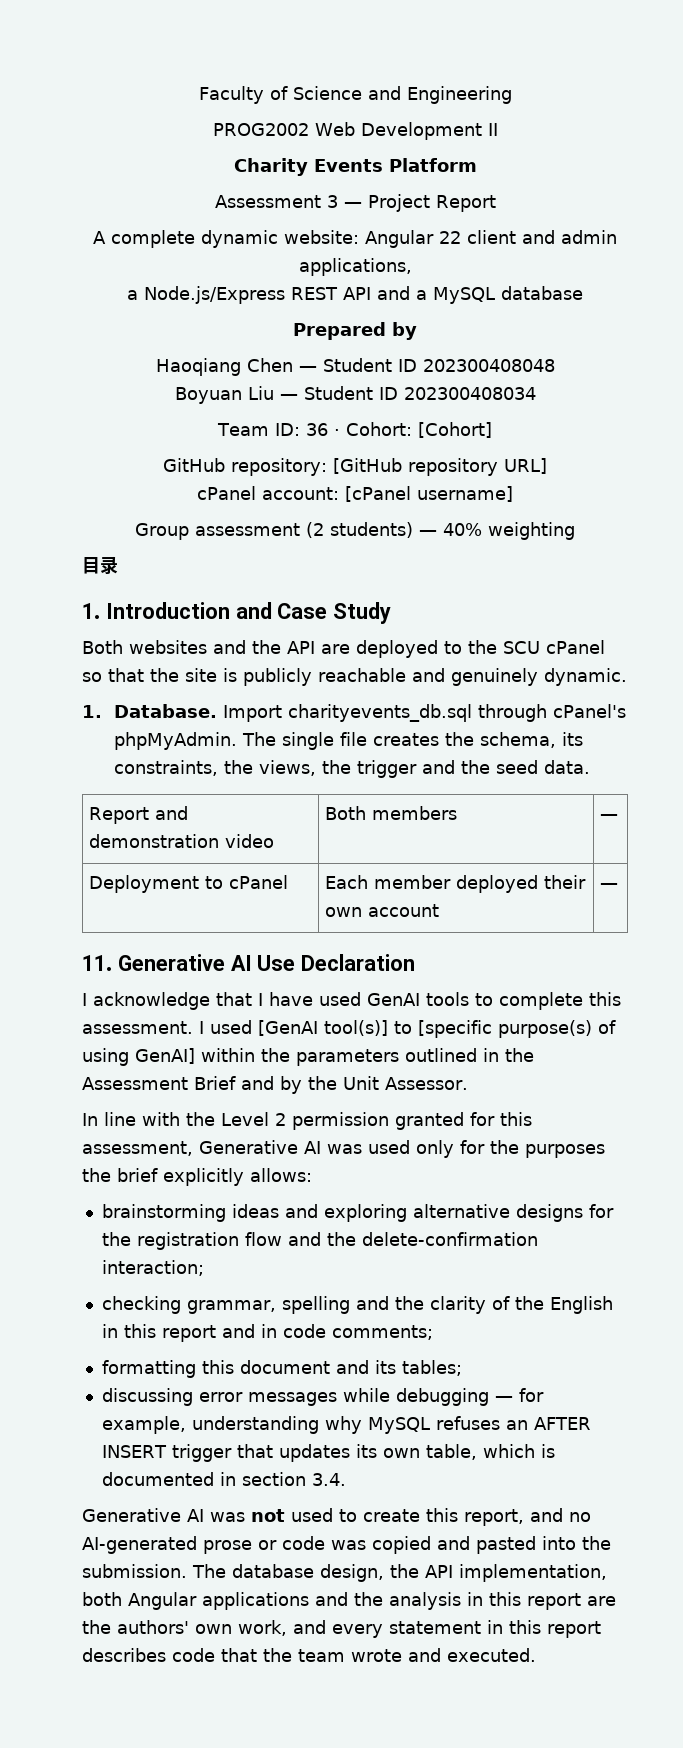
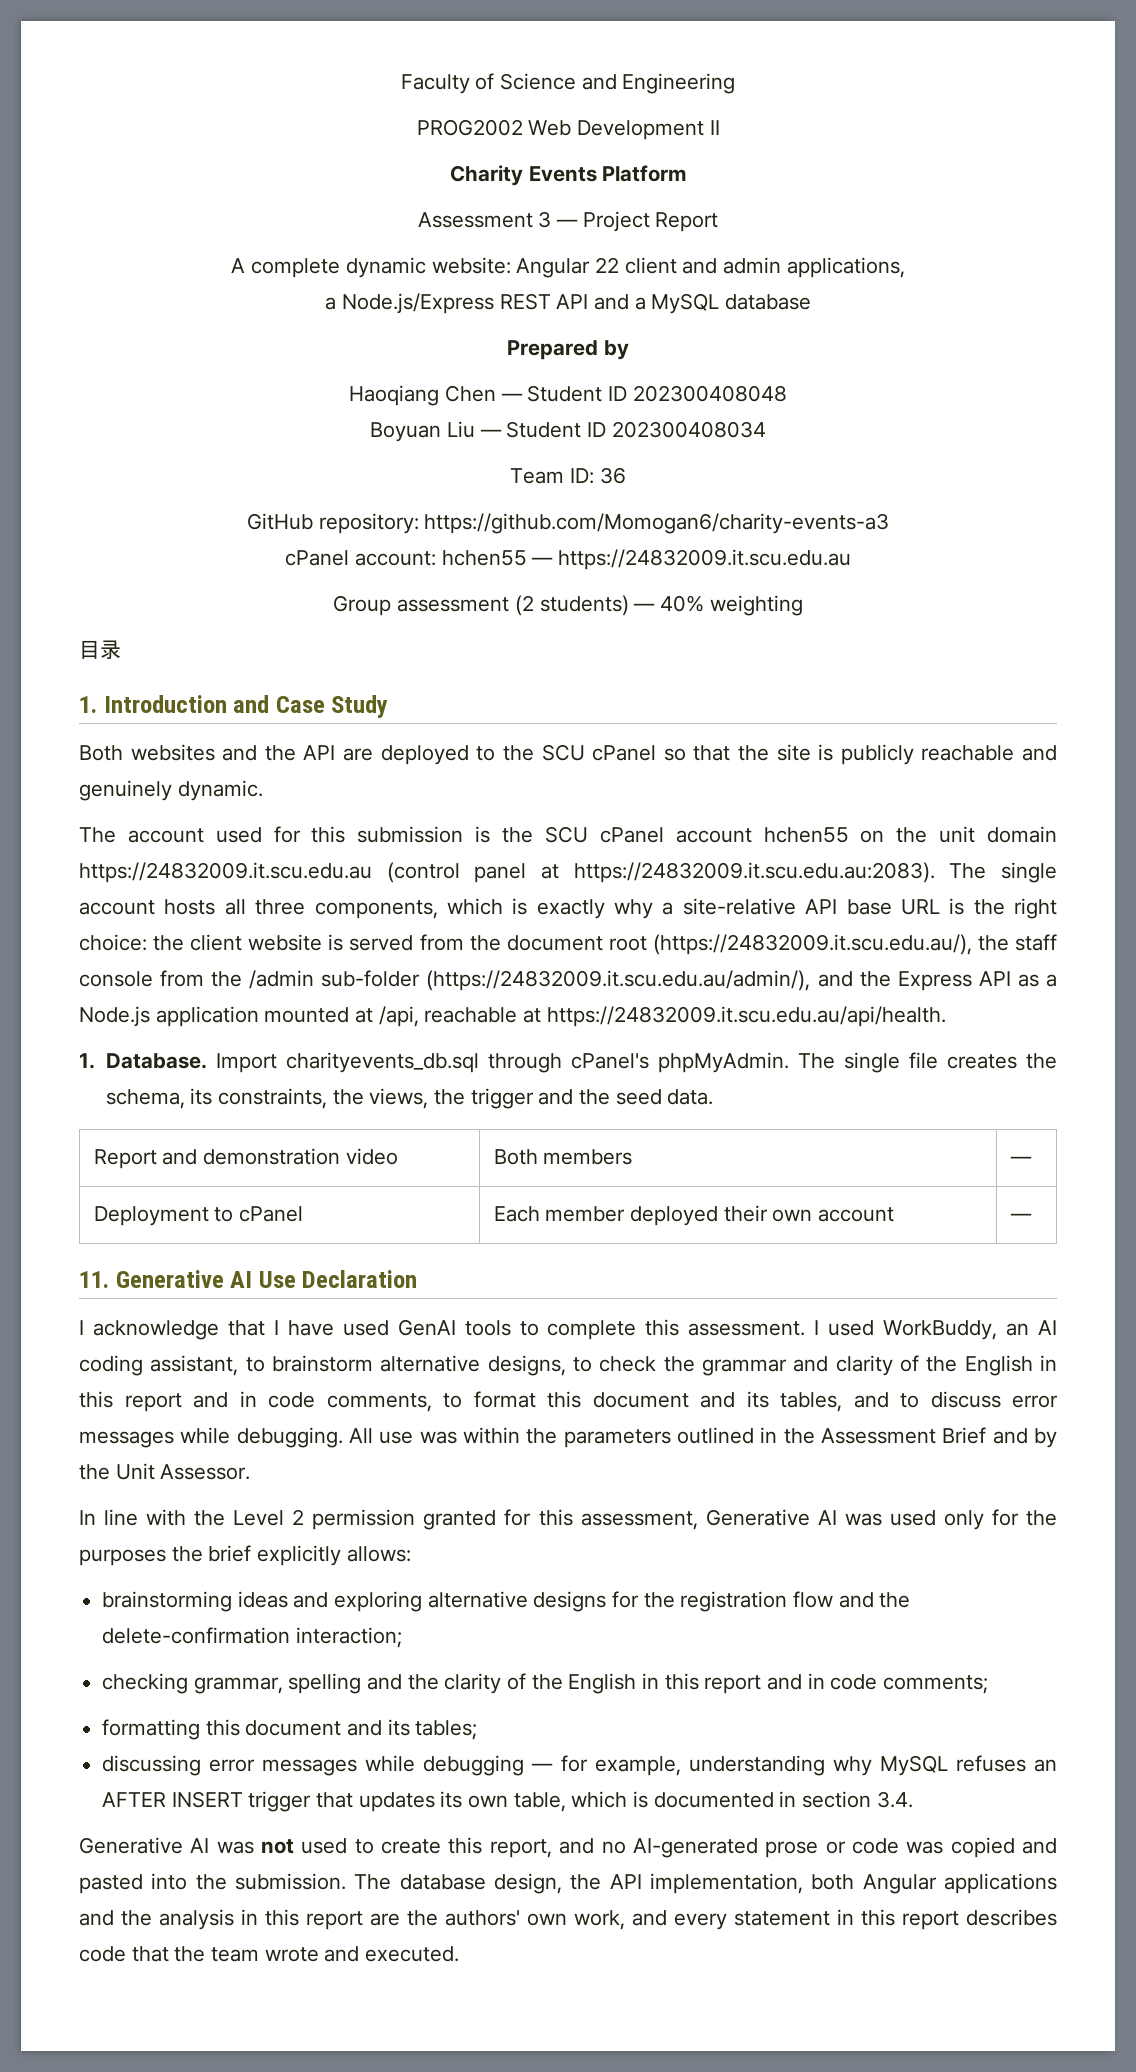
[333,422,492,438] · Cohort: [Cohort] -> (626, 475) none
[332,458,547,476] [GitHub repository URL] -> [424,513,890,534] https://github.com/Momogan6/charity-events-a3
[345,486,513,502] [cPanel username] -> [441,549,851,570] hchen55 — https://24832009.it.scu.edu.au
(627, 677) none -> [79,826,1057,843] [79,862,1057,883] [79,898,1057,919] [79,934,1057,955] [79,970,1058,991] [79,1006,946,1027] // The account used for this submission is the SCU cPanel account hchen55 on the unit domain https://24832009.it.scu.edu.au (control panel at https://24832009.it.scu.edu.au:2083). The single account hosts all three components, which is exactly why a site-relative API base URL is the right choice: the client website is served from the document root (https://24832009.it.scu.edu.au/), the staff console from the /admin sub-folder (https://24832009.it.scu.edu.au/admin/), and the Express API as a Node.js application mounted at /api, reachable at https://24832009.it.scu.edu.au/api/health.
[258,1020,616,1038] [82,1048,195,1066] [GenAI tool(s)] to [specific purpose(s) of using GenAI] -> [883,1320,1057,1340] [79,1355,1058,1376] [79,1391,1058,1412] [79,1427,457,1448] WorkBuddy, an AI coding assistant, to brainstorm alternative designs, to check the grammar and clarity of the English in this report and in code comments, to format this document and its tables, and to discuss error messages while debugging. All use was

